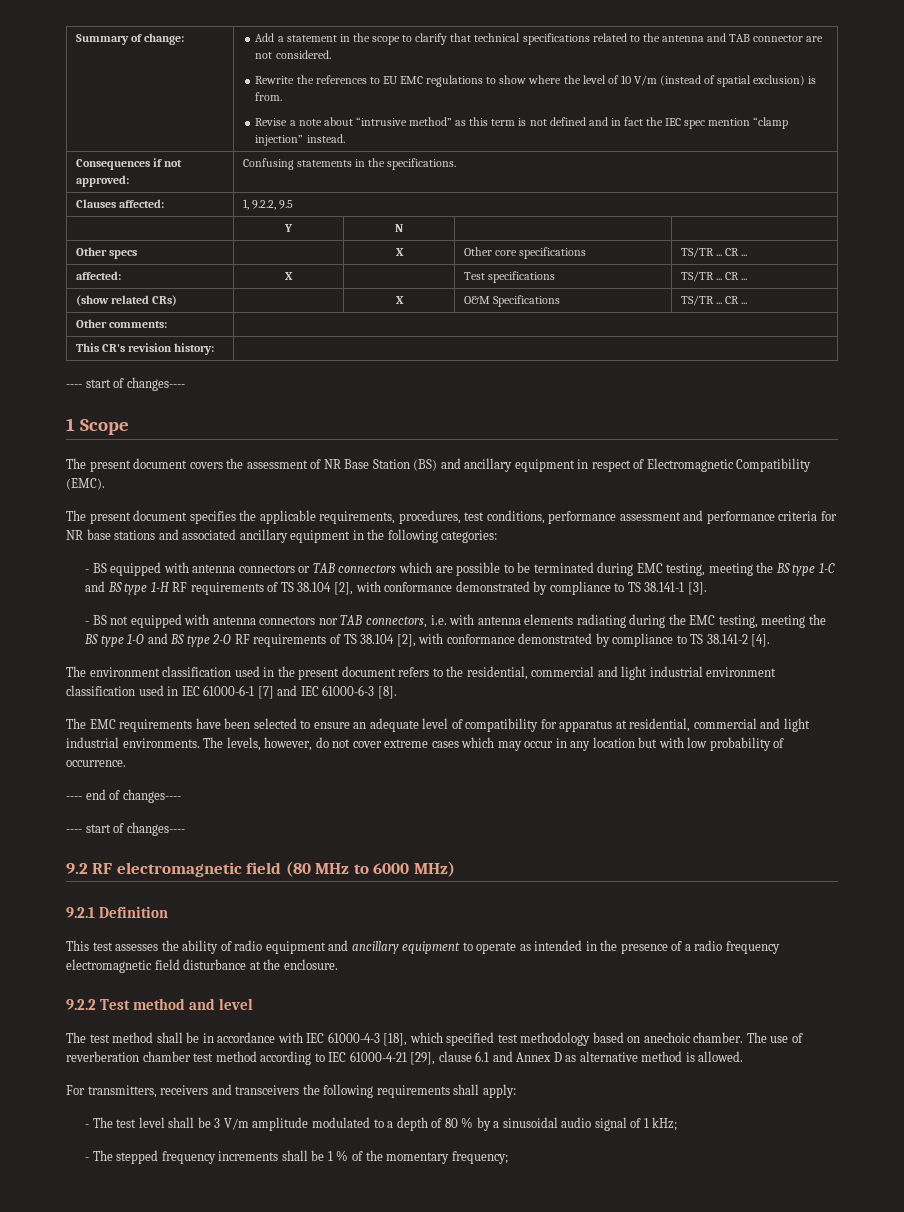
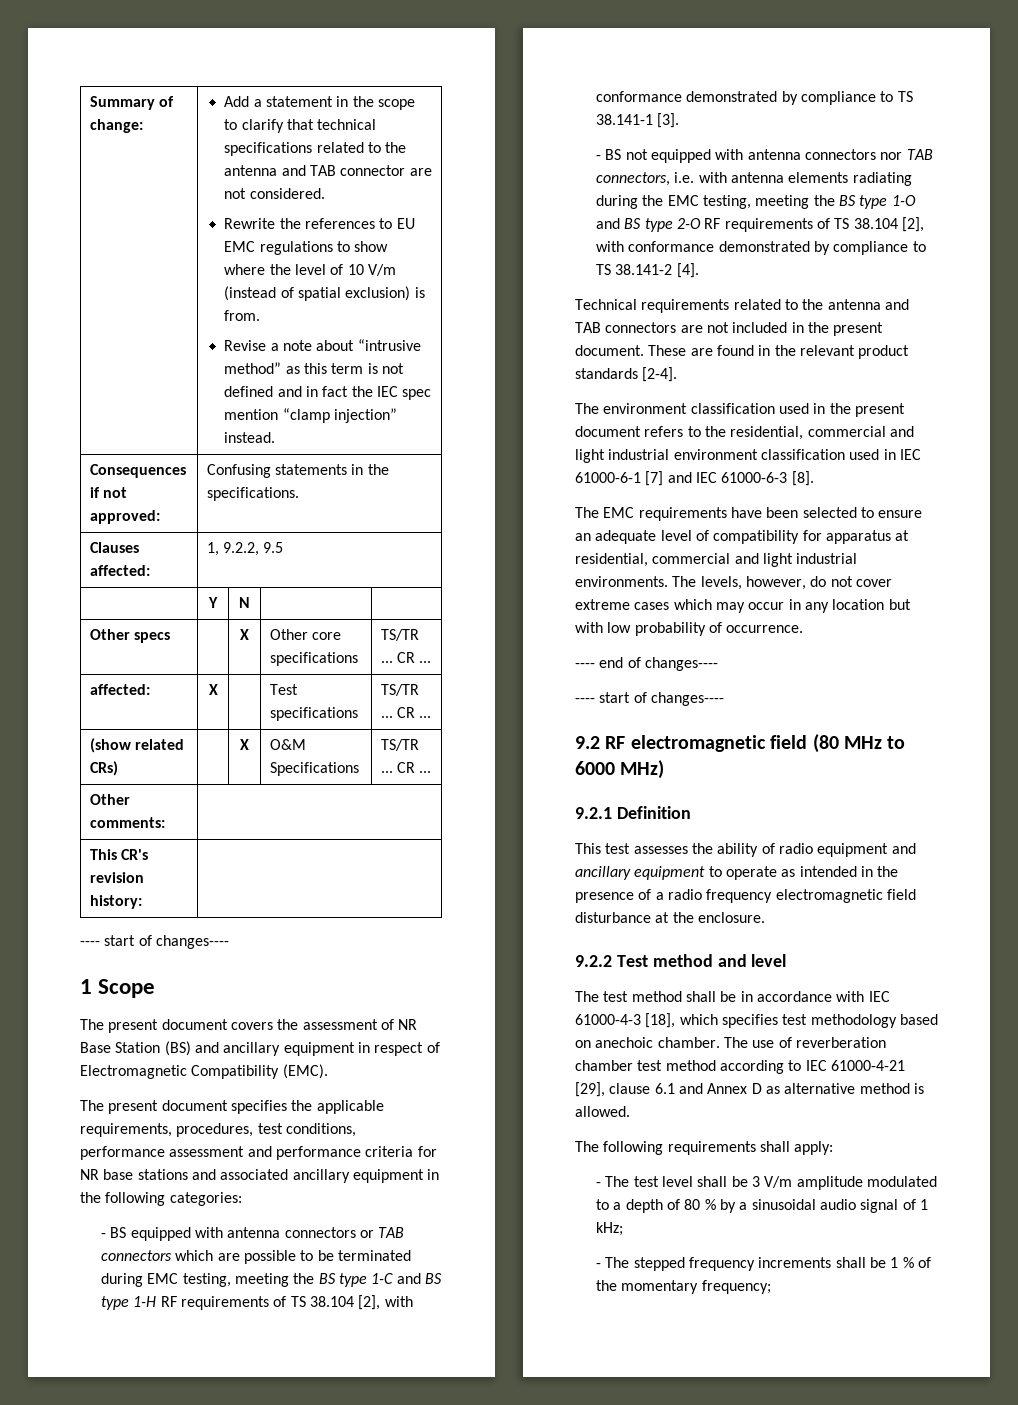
(771, 640) none -> [575,299,909,313] [575,322,884,336] [575,345,910,359] [575,367,678,382] // Technical requirements related to the antenna and TAB connectors are not included in the present document. These are found in the relevant product standards [2-4].
[446,1032,495,1046] specified -> [721,1014,778,1028] specifies
[66,1084,320,1098] For transmitters, receivers and transceivers the -> [575,1141,599,1152] The

